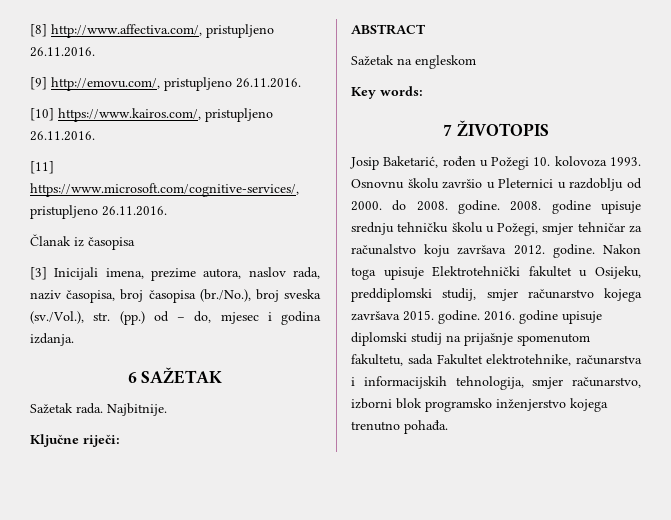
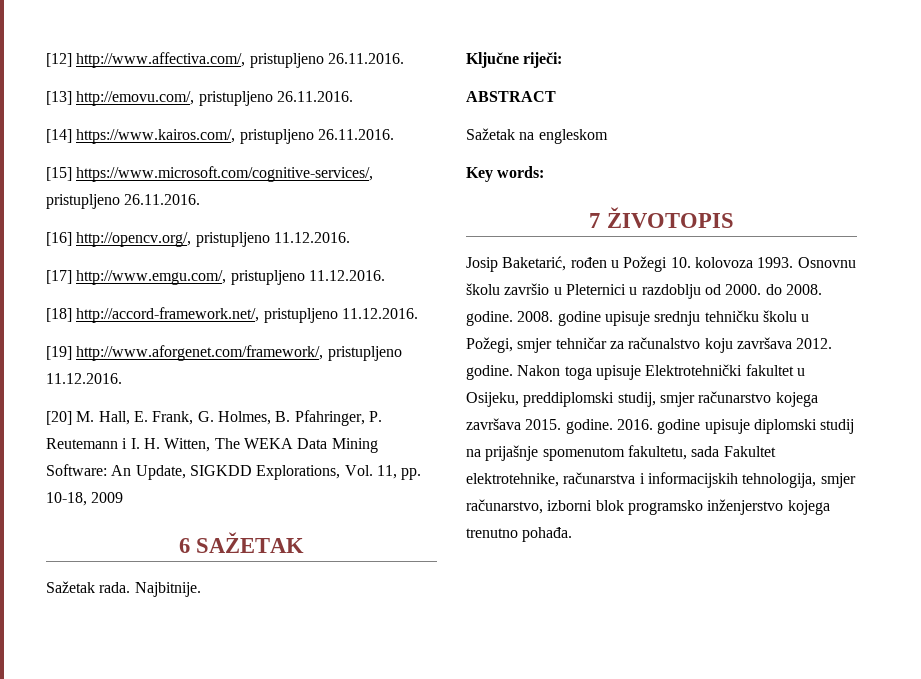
[30,24,47,37] [8] -> [46,53,72,67] [12]
[30,77,47,90] [9] -> [46,91,72,105] [13]
[30,108,54,121] [10] -> [46,129,72,143] [14]
[30,161,54,174] [11] -> [46,167,72,181] [15]
[30,234,135,250] [30,267,320,281] [30,289,321,303] [30,311,321,325] [30,333,74,346] Članak iz časopisa // [3] Inicijali imena, prezime autora, naslov rada, naziv časopisa, broj časopisa (br./No.), broj sveska (sv./Vol.), str. (pp.) od – do, mjesec i godina izdanja. -> [46,232,350,247] [46,270,385,285] [46,307,418,323] [46,345,402,361] [46,373,122,384] [46,410,382,426] [46,438,378,453] [46,464,422,480] [46,492,124,506] [16] http://opencv.org/, pristupljeno 11.12.2016. // [17] http://www.emgu.com/, pristupljeno 11.12.2016. // [18] http://accord-framework.net/, pristupljeno 11.12.2016. // [19] http://www.aforgenet.com/framework/, pristupljeno 11.12.2016. // [20] M. Hall, E. Frank, G. Holmes, B. Pfahringer, P. Reutemann i I. H. Witten, The WEKA Data Mining Software: An Update, SIGKDD Explorations, Vol. 11, pp. 10-18, 2009

